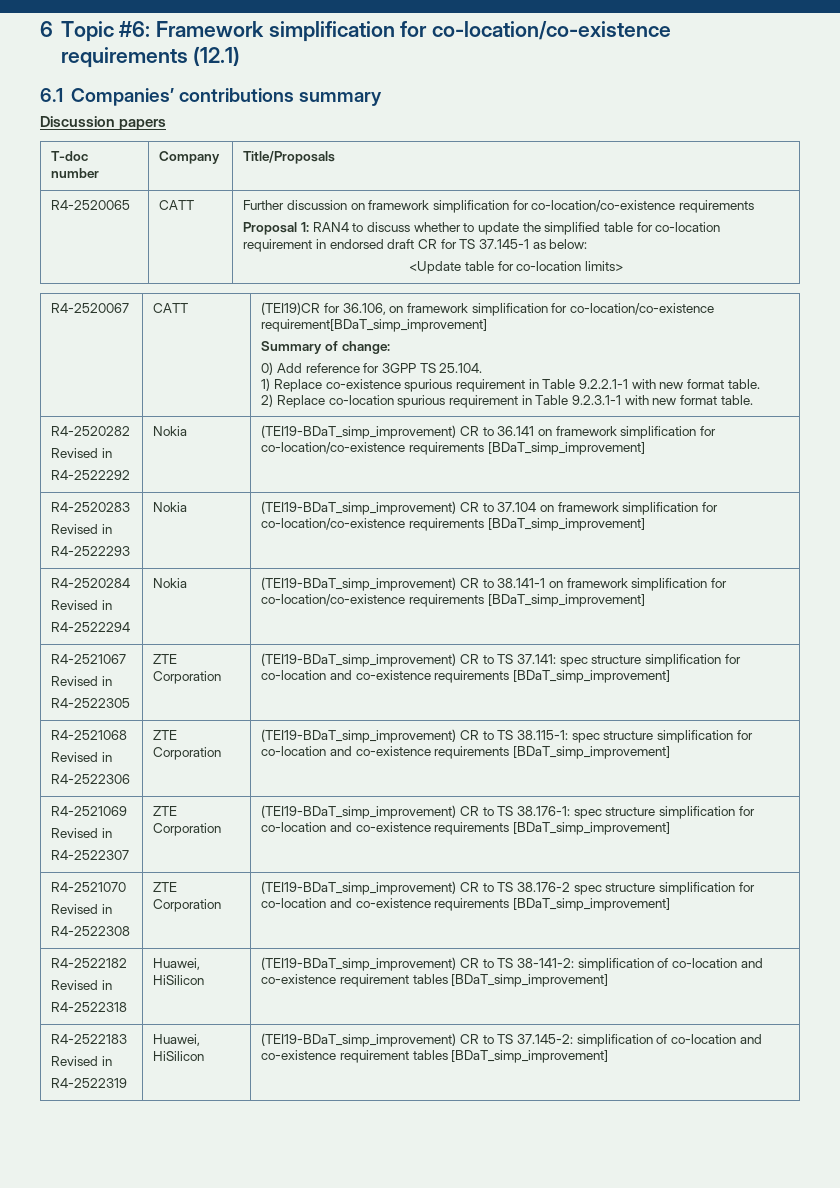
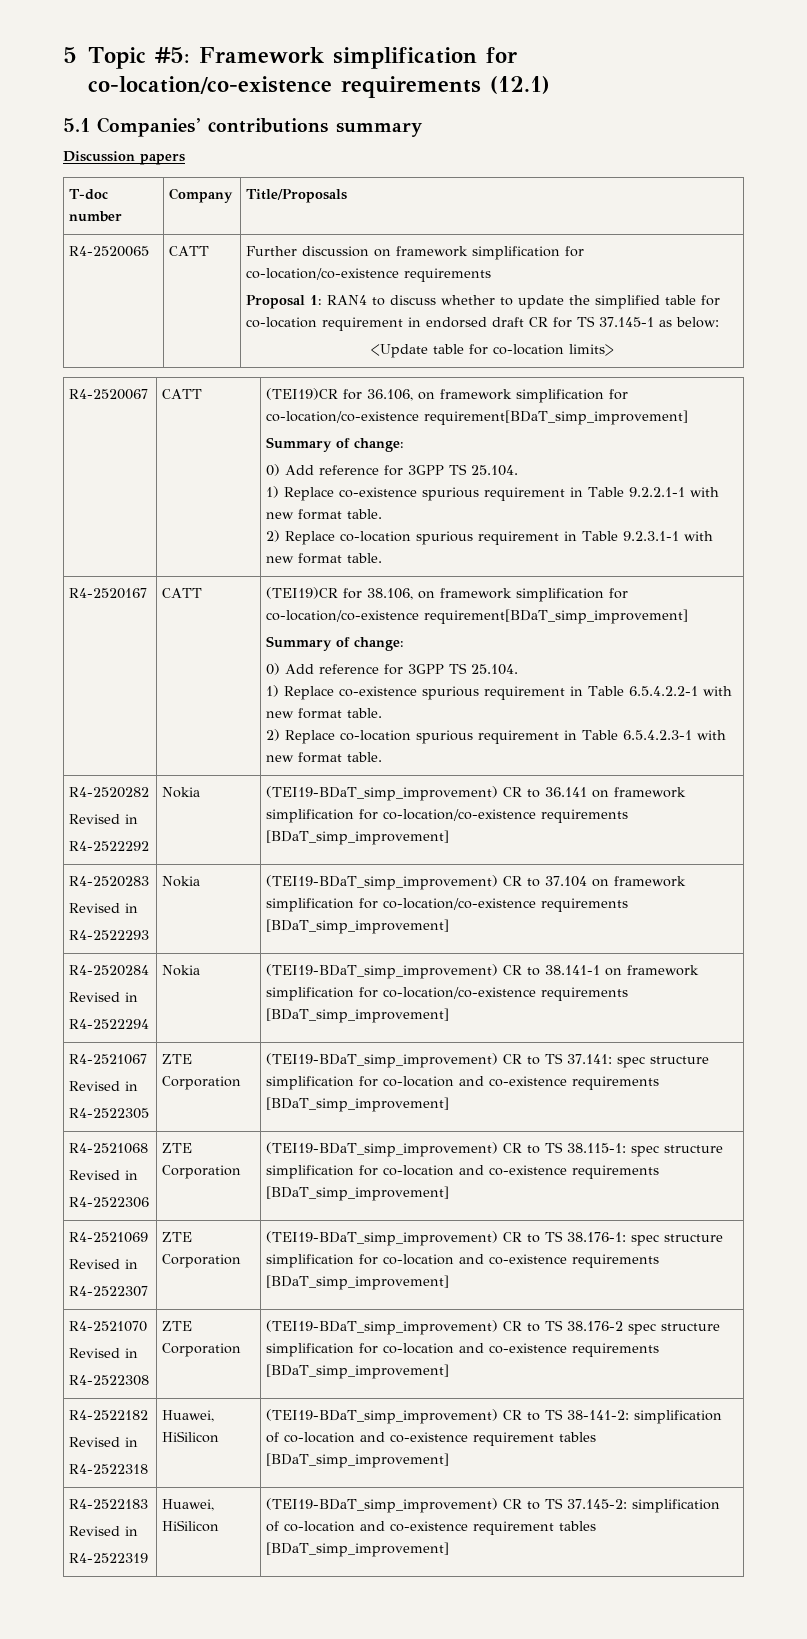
[40,21,151,42] 6 Topic #6: -> [63,47,190,69] 5 Topic #5:
[40,88,63,102] 6.1 -> [63,118,90,132] 5.1
(753, 400) none -> [69,588,148,599] [162,588,203,598] [266,587,629,602] [266,609,689,624] [266,636,405,651] [266,663,519,675] [266,685,733,700] [266,708,383,719] [266,729,727,744] [266,752,383,763] // R4-2520167 | CATT | (TEI19)CR for 38.106, on framework simplification for co-location/co-existence requirement[BDaT_simp_improvement] // Summary of change: // 0) Add reference for 3GPP TS 25.104. // 1) Replace co-existence spurious requirement in Table 6.5.4.2.2-1 with new format table. // 2) Replace co-location spurious requirement in Table 6.5.4.2.3-1 with new format table.

